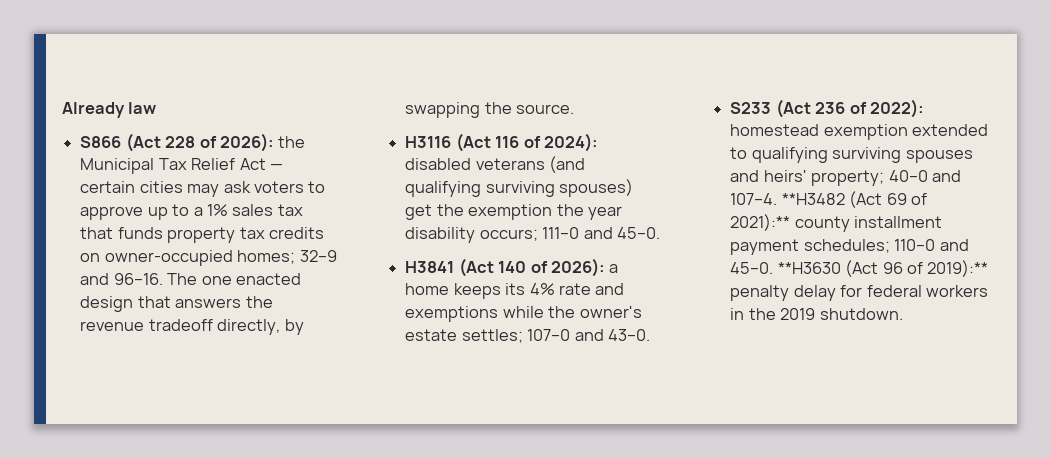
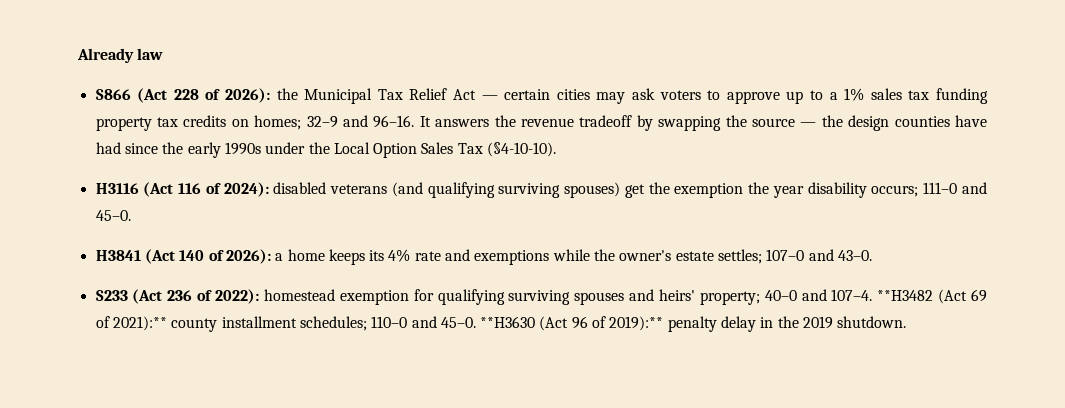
[80,227,163,239] that funds -> [936,88,989,104] funding
[104,250,233,266] owner-occupied -> (249, 123) none
[167,273,301,285] [80,296,171,312] The one enacted design that -> [419,116,431,127] It
[217,319,281,335] directly, -> (633, 121) none
[516,104,575,114] source. -> [751,115,987,131] [95,142,557,158] source — the design counties have had since the early 1990s under the Local Option Sales Tax (§4-10-10).
[912,124,989,136] [730,147,748,159] extended to -> [413,289,434,301] for
[730,239,800,255] payment -> (297, 322) none
[840,285,988,297] for federal workers -> (757, 324) none

